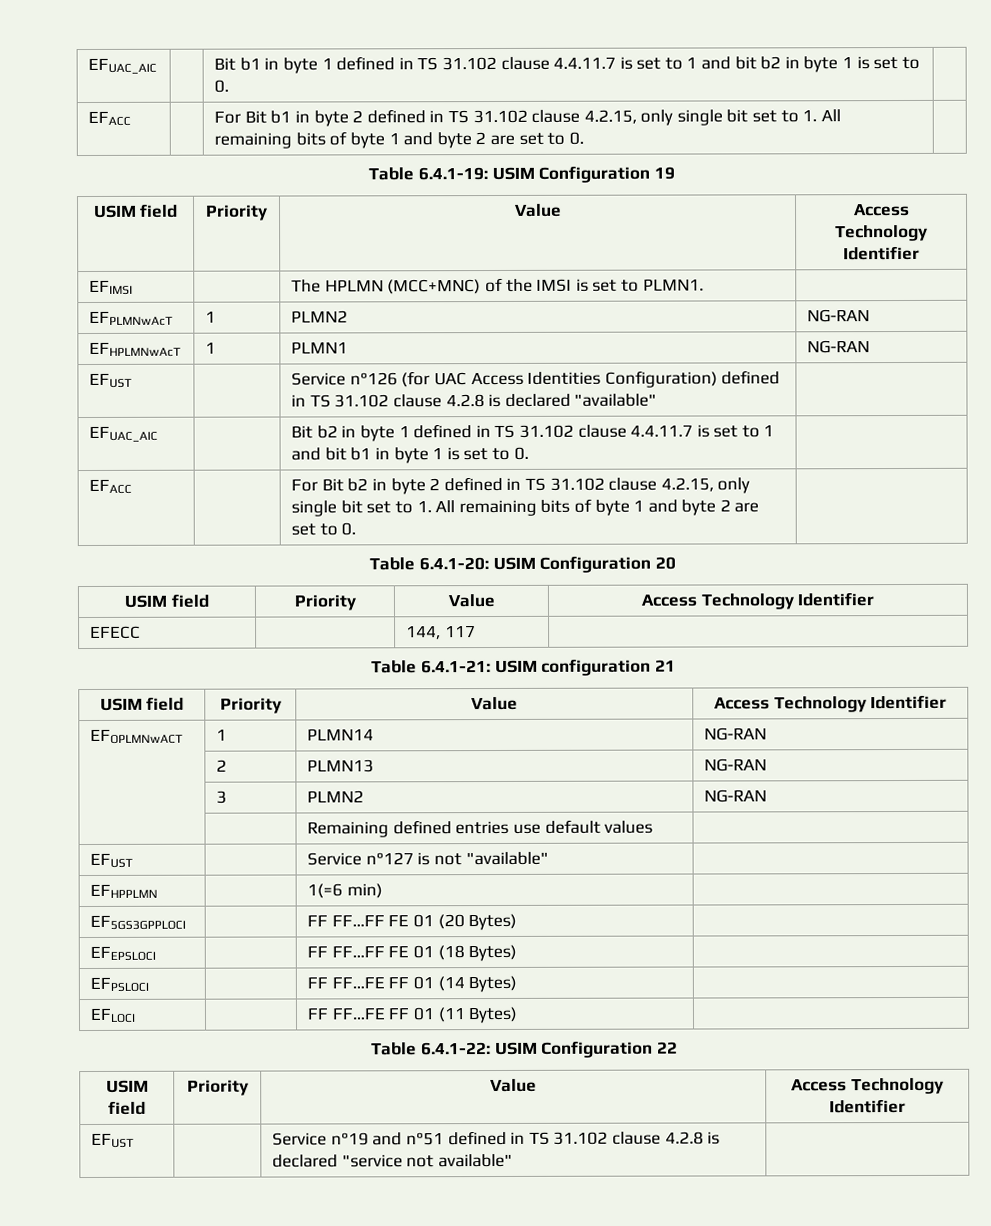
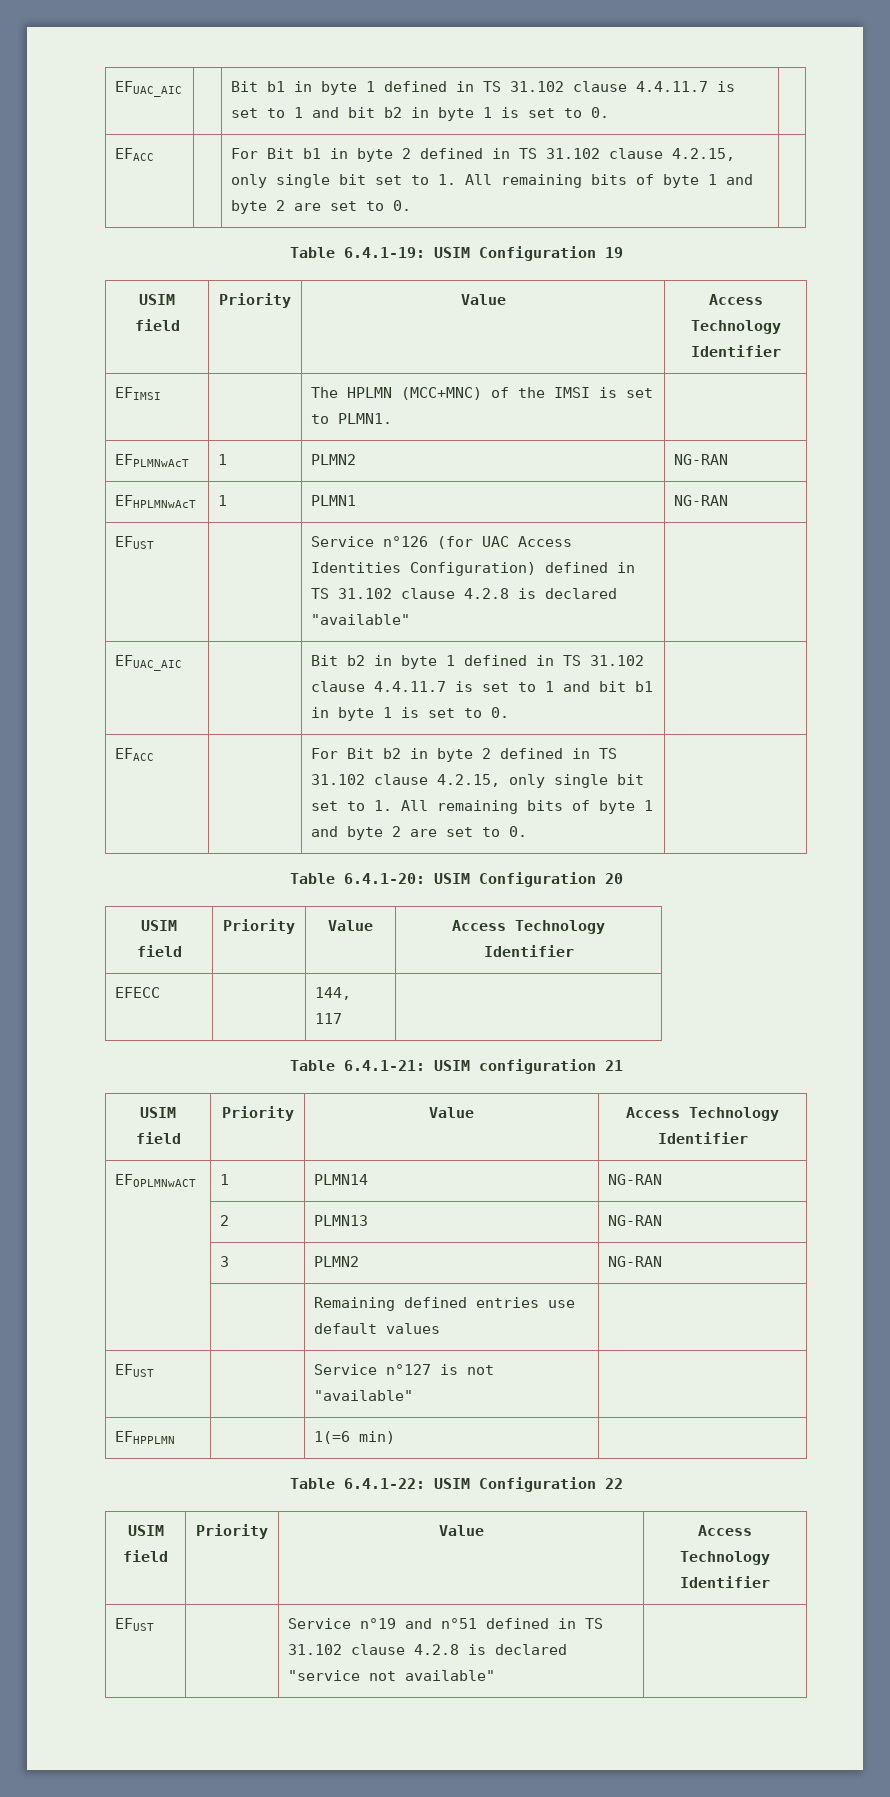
[90,914,187,930] [307,913,518,931] [90,945,157,961] [307,944,518,962] [90,976,150,992] [307,975,518,993] [90,1007,137,1023] [307,1006,519,1024] // EF5GS3GPPLOCI | | FF FF…FF FE 01 (20 Bytes) | // EFEPSLOCI | | FF FF…FF FE 01 (18 Bytes) | // EFPSLOCI | | FF FF…FE FF 01 (14 Bytes) | // EFLOCI | | FF FF…FE FF 01 (11 Bytes) | -> (396, 1437) none

